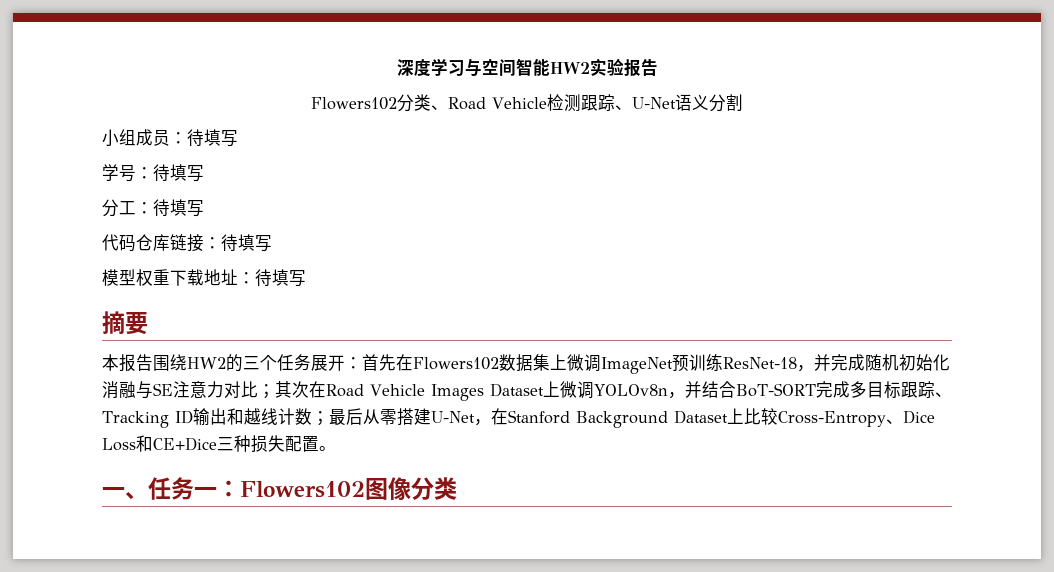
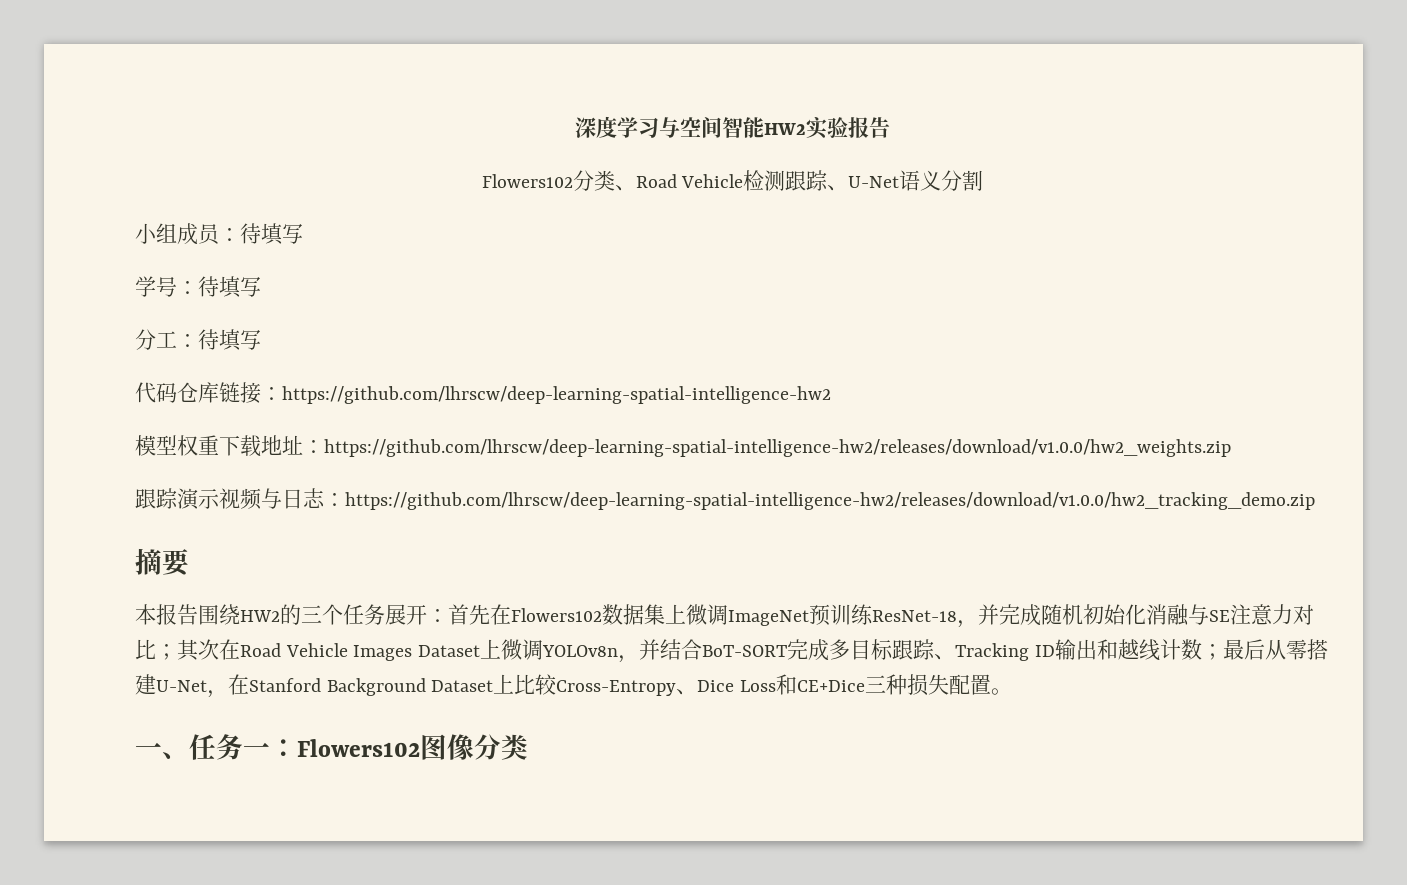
[221,234,272,252] 待填写 -> [282,386,831,404] https://github.com/lhrscw/deep-learning-spatial-intelligence-hw2
[255,269,306,287] 待填写 -> [324,439,1231,457] [135,488,1315,510] https://github.com/lhrscw/deep-learning-spatial-intelligence-hw2/releases/download/v1.0.0/hw2_weights.zip // 跟踪演示视频与日志：https://github.com/lhrscw/deep-learning-spatial-intelligence-hw2/releases/download/v1.0.0/hw2_tracking_demo.zip

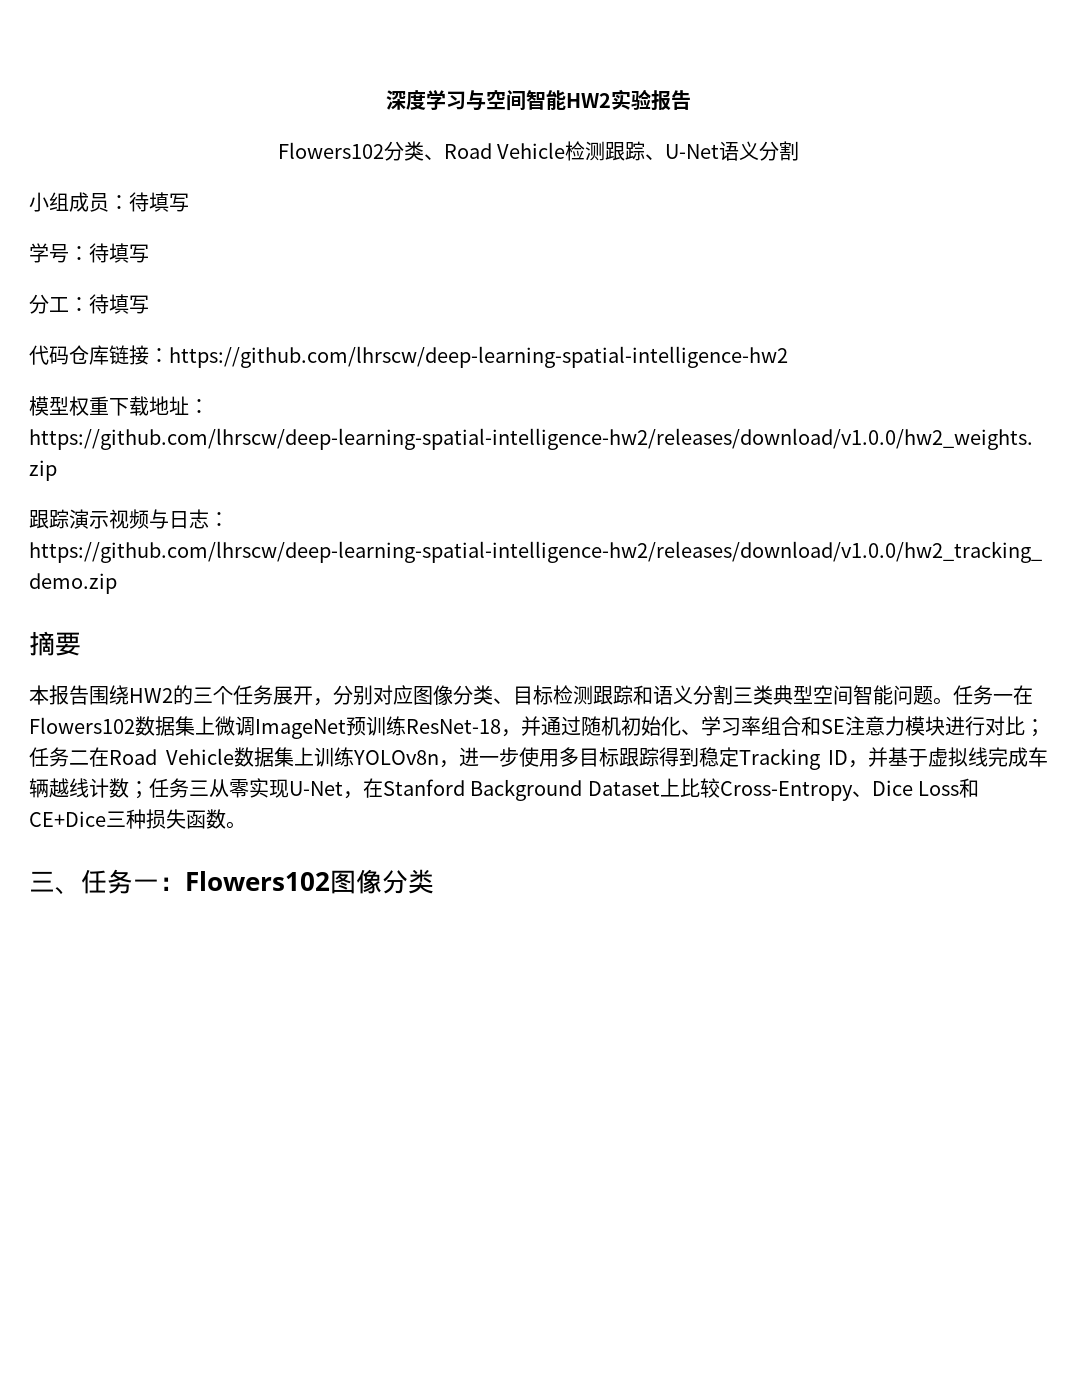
[427,604,490,625] ：首先 -> [313,685,1013,706] ，分别对应图像分类、目标检测跟踪和语义分割三类典型空间智能问题。任务一
[999,604,1041,626] 完成 -> [541,716,581,736] 通过
[1146,604,1314,626] [135,639,1328,663] [135,674,156,695] 消融与SE注意力对比；其次在Road Vehicle Images Dataset上微调YOLOv8n，并结合BoT-SORT完成多目标跟踪、Tracking ID输出和越线计数；最后从零搭建 -> [681,716,1045,737] [29,747,1048,770] [29,778,289,799] 、学习率组合和SE注意力模块进行对比；任务二在Road Vehicle数据集上训练YOLOv8n，进一步使用多目标跟踪得到稳定Tracking ID，并基于虚拟线完成车辆越线计数；任务三从零实现
[949,674,992,695] 配置 -> [186,809,226,829] 函数
[135,742,162,757] 一 -> [29,871,55,892] 三

